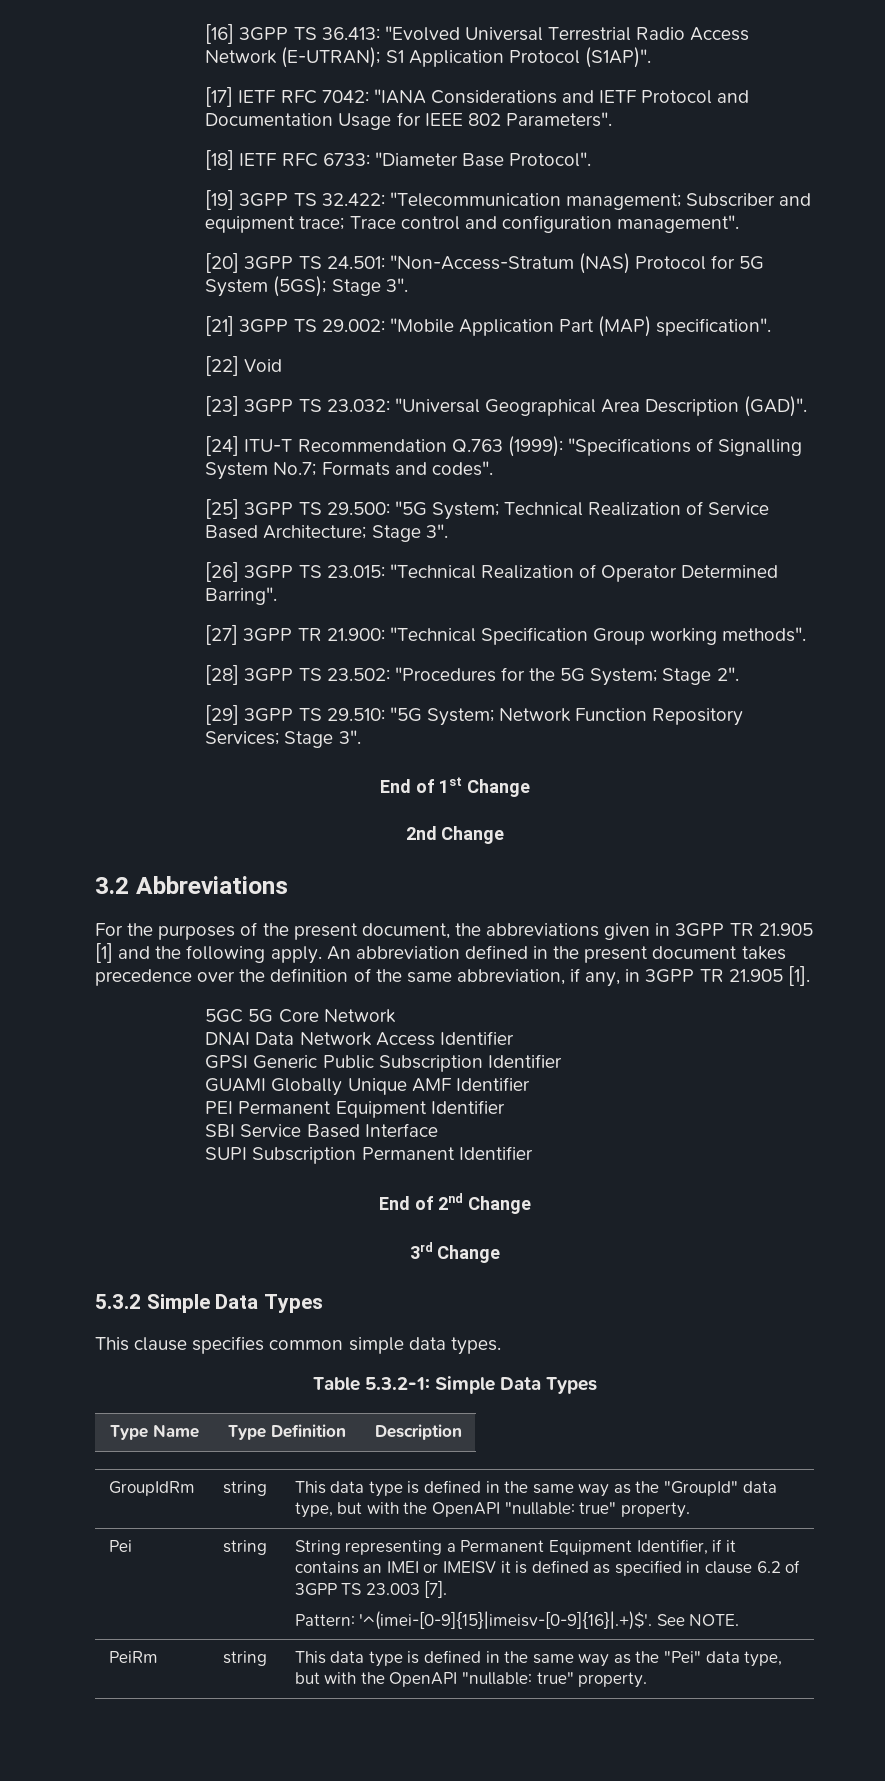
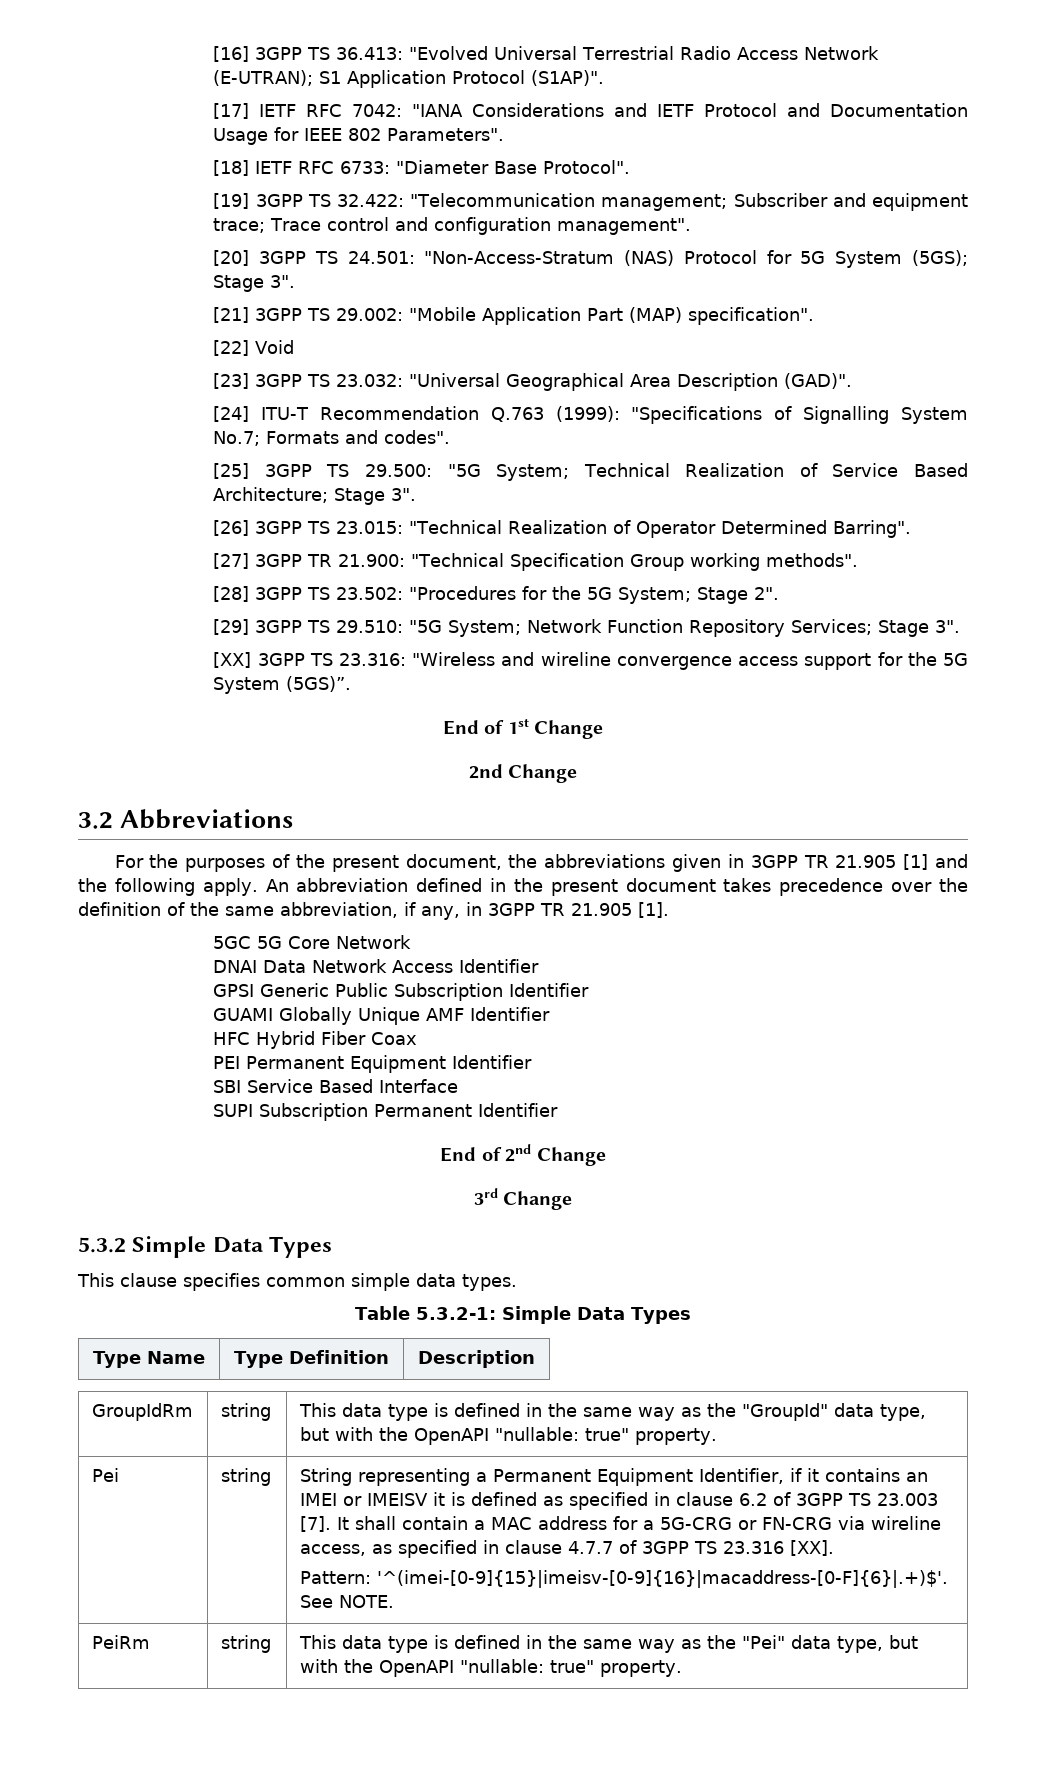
(361, 737) none -> [213,652,969,670] [213,676,352,694] // [XX] 3GPP TS 23.316: "Wireless and wireline convergence access support for the 5G System (5GS)”.
(530, 1084) none -> [213,1031,418,1049] // HFC Hybrid Fiber Coax
(448, 1589) none -> [336,1516,941,1530] [299,1540,834,1558] It shall contain a MAC address for a 5G-CRG or FN-CRG via wireline access, as specified in clause 4.7.7 of 3GPP TS 23.316 [XX].
[359,1611,653,1630] '^(imei-[0-9]{15}|imeisv-[0-9]{16}|.+)$'. -> [376,1570,948,1588] '^(imei-[0-9]{15}|imeisv-[0-9]{16}|macaddress-[0-F]{6}|.+)$'.

